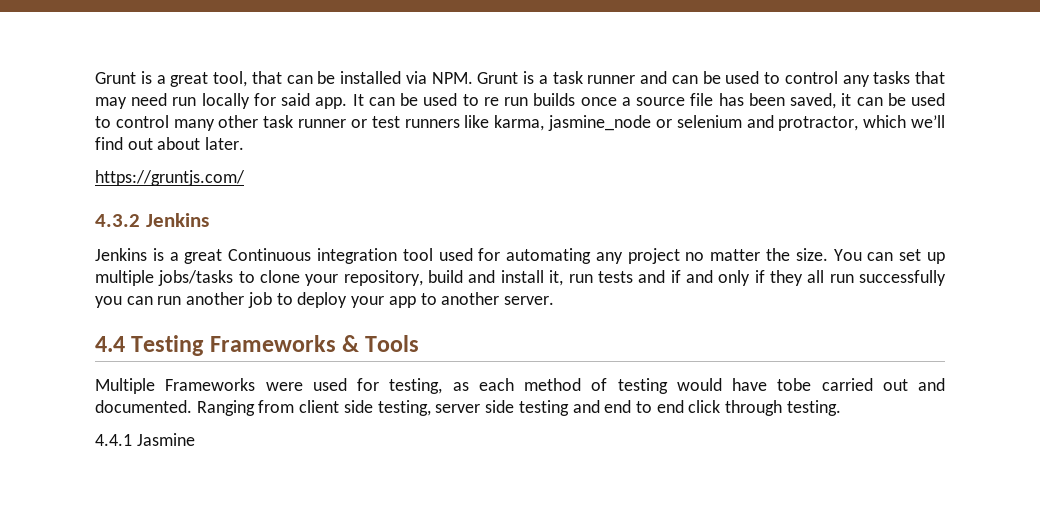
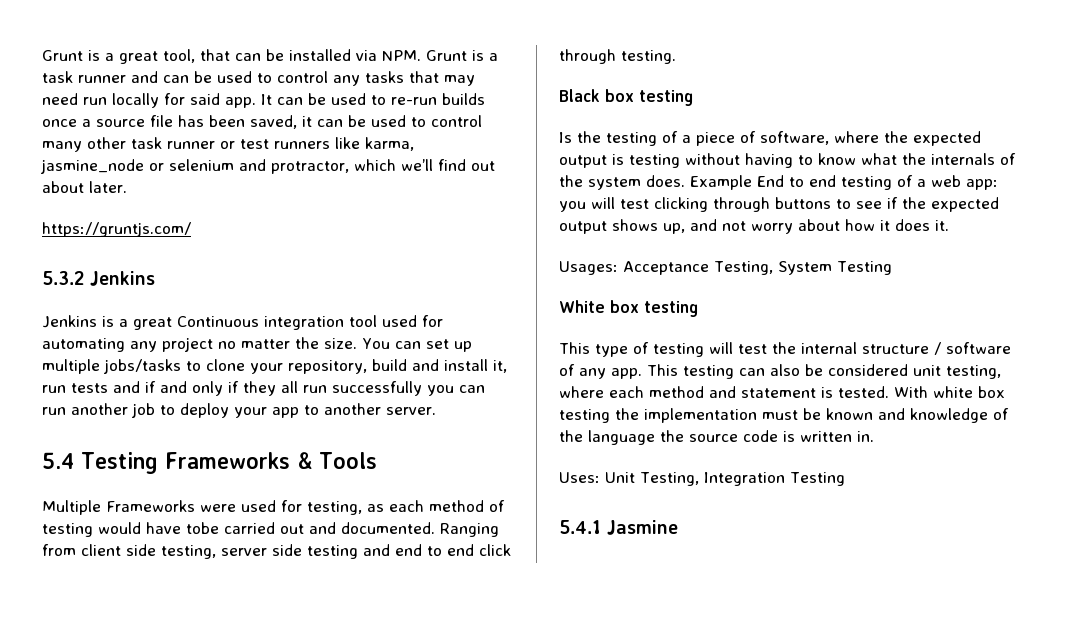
[483,97,529,106] re run -> [391,97,437,105] re-run
[95,214,140,227] 4.3.2 -> [42,271,84,285] 5.3.2
[95,336,125,352] 4.4 -> [42,452,74,469] 5.4
[95,434,132,446] 4.4.1 -> [559,89,693,106] [559,131,981,146] [559,153,1016,168] [559,175,998,190] [559,197,999,212] [559,219,949,234] [559,261,892,275] [559,300,698,317] [559,342,1011,357] [559,364,1001,379] [559,386,1005,398] [559,408,1009,423] [559,430,874,445] [559,472,845,486] [559,520,601,534] Black box testing // Is the testing of a piece of software, where the expected output is testing without having to know what the internals of the system does. Example End to end testing of a web app: you will test clicking through buttons to see if the expected output shows up, and not worry about how it does it. // Usages: Acceptance Testing, System Testing // White box testing // This type of testing will test the internal structure / software of any app. This testing can also be considered unit testing, where each method and statement is tested. With white box testing the implementation must be known and knowledge of the language the source code is written in. // Uses: Unit Testing, Integration Testing // 5.4.1

